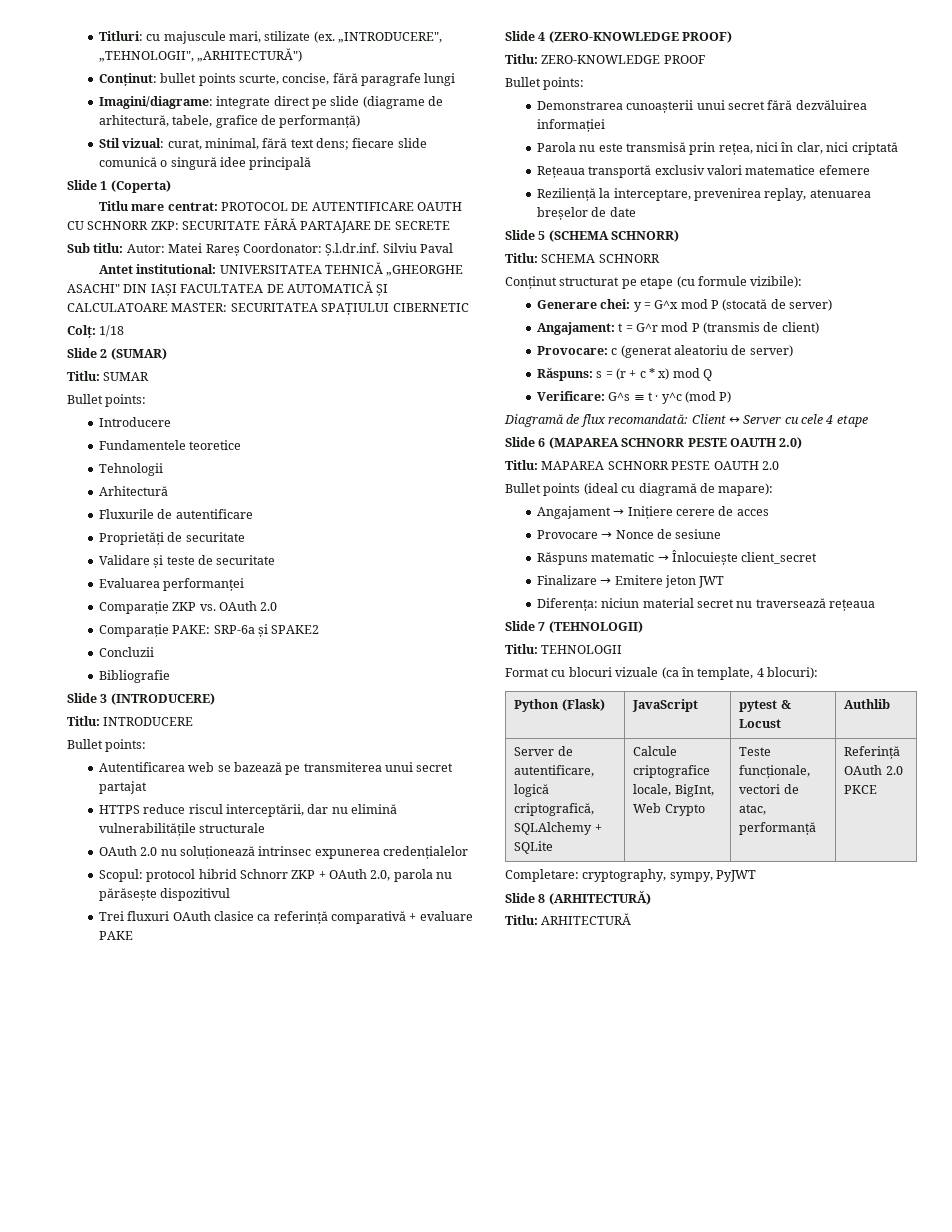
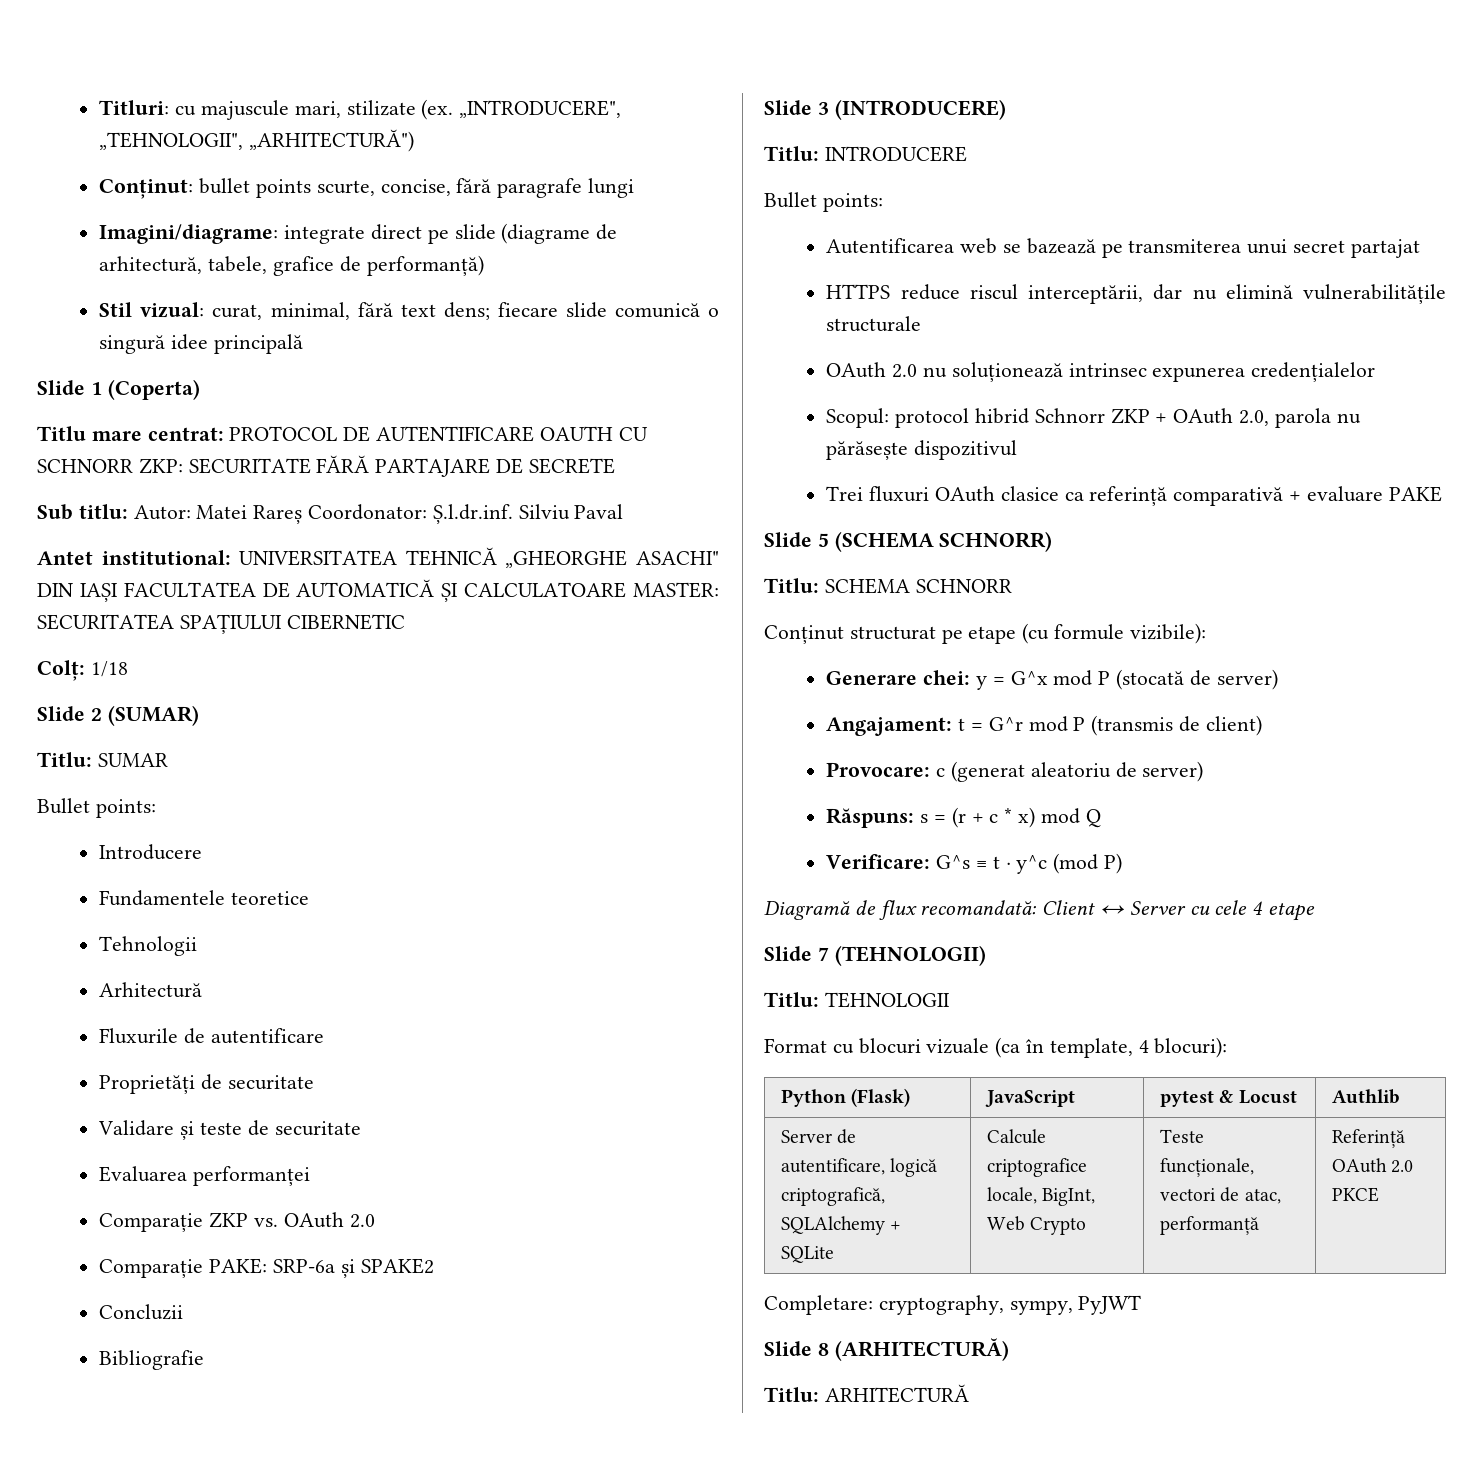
[505,31,733,43] [505,54,705,64] [505,77,585,90] [536,100,867,113] [536,119,605,132] [536,142,898,155] [536,165,870,178] [536,188,871,201] [536,207,636,220] // Slide 4 (ZERO-KNOWLEDGE PROOF) // Titlu: ZERO-KNOWLEDGE PROOF // Bullet points: // Demonstrarea cunoașterii unui secret fără dezvăluirea informației // Parola nu este transmisă prin rețea, nici în clar, nici criptată // Rețeaua transportă exclusiv valori matematice efemere // Reziliență la interceptare, prevenirea replay, atenuarea breșelor de date -> (1442, 494) none
[505,437,803,449] [505,460,779,470] [505,483,774,496] [536,506,769,519] [536,529,722,539] [536,550,818,565] [536,575,725,588] [536,598,876,611] // Slide 6 (MAPAREA SCHNORR PESTE OAUTH 2.0) // Titlu: MAPAREA SCHNORR PESTE OAUTH 2.0 // Bullet points (ideal cu diagramă de mapare): // Angajament → Inițiere cerere de acces // Provocare → Nonce de sesiune // Răspuns matematic → Înlocuiește client_secret // Finalizare → Emitere jeton JWT // Diferența: niciun material secret nu traversează rețeaua -> (1316, 912) none

